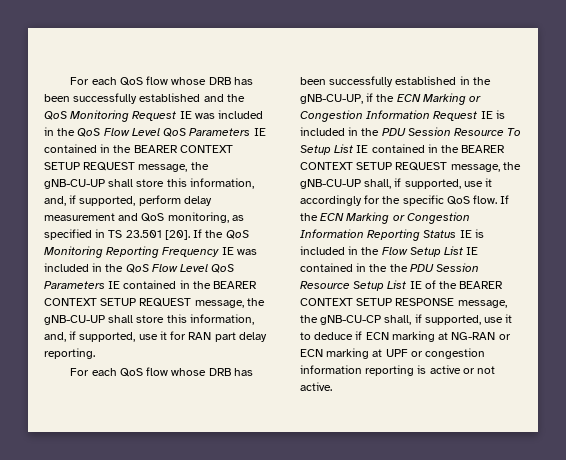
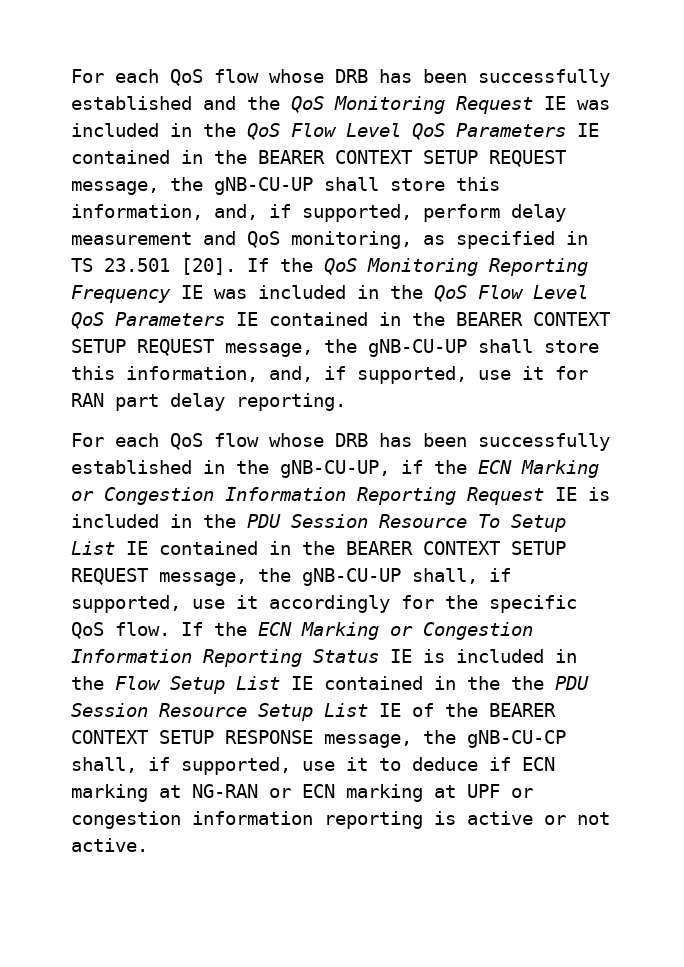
(431, 114) none -> [357,487,456,505] Reporting

